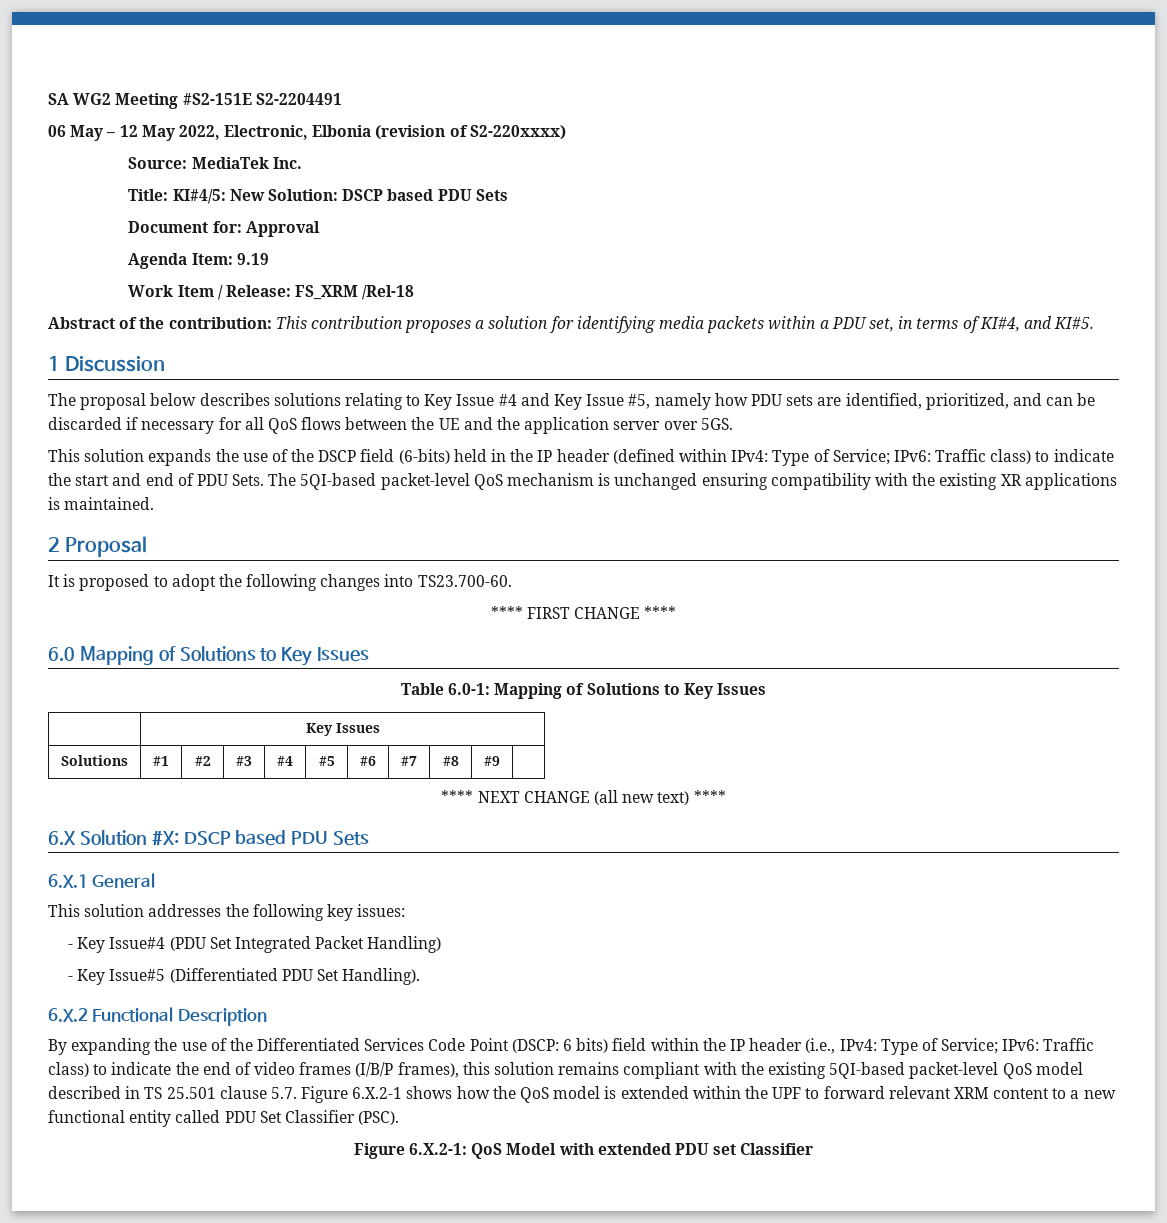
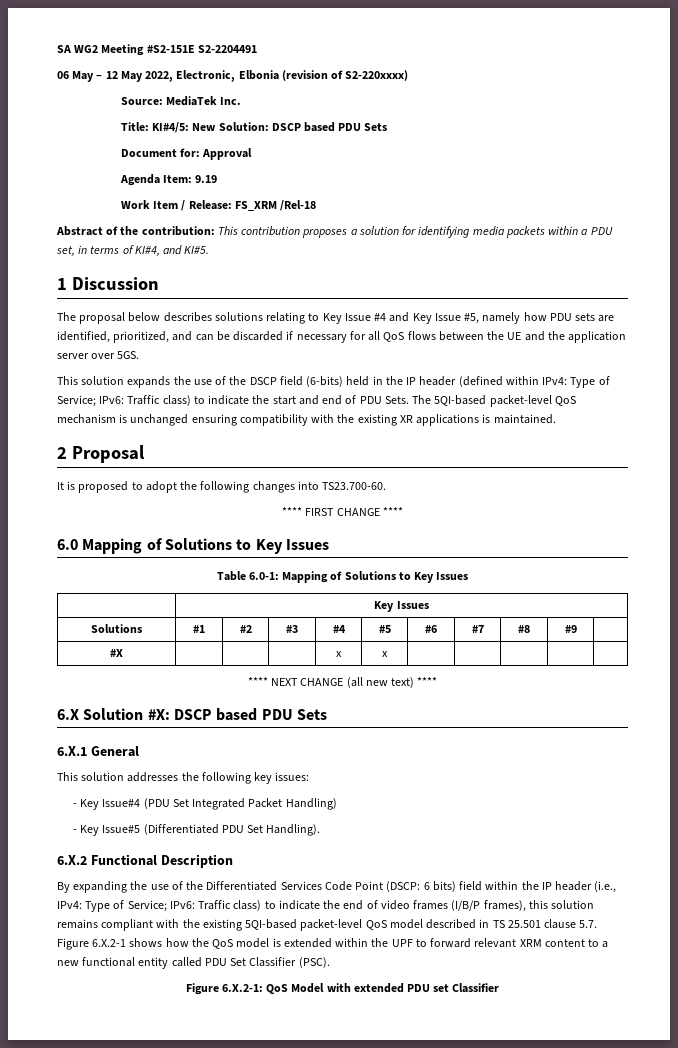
(500, 761) none -> [110,649,123,657] [336,651,342,657] [382,651,388,657] // #X | | | | x | x | | | | |

